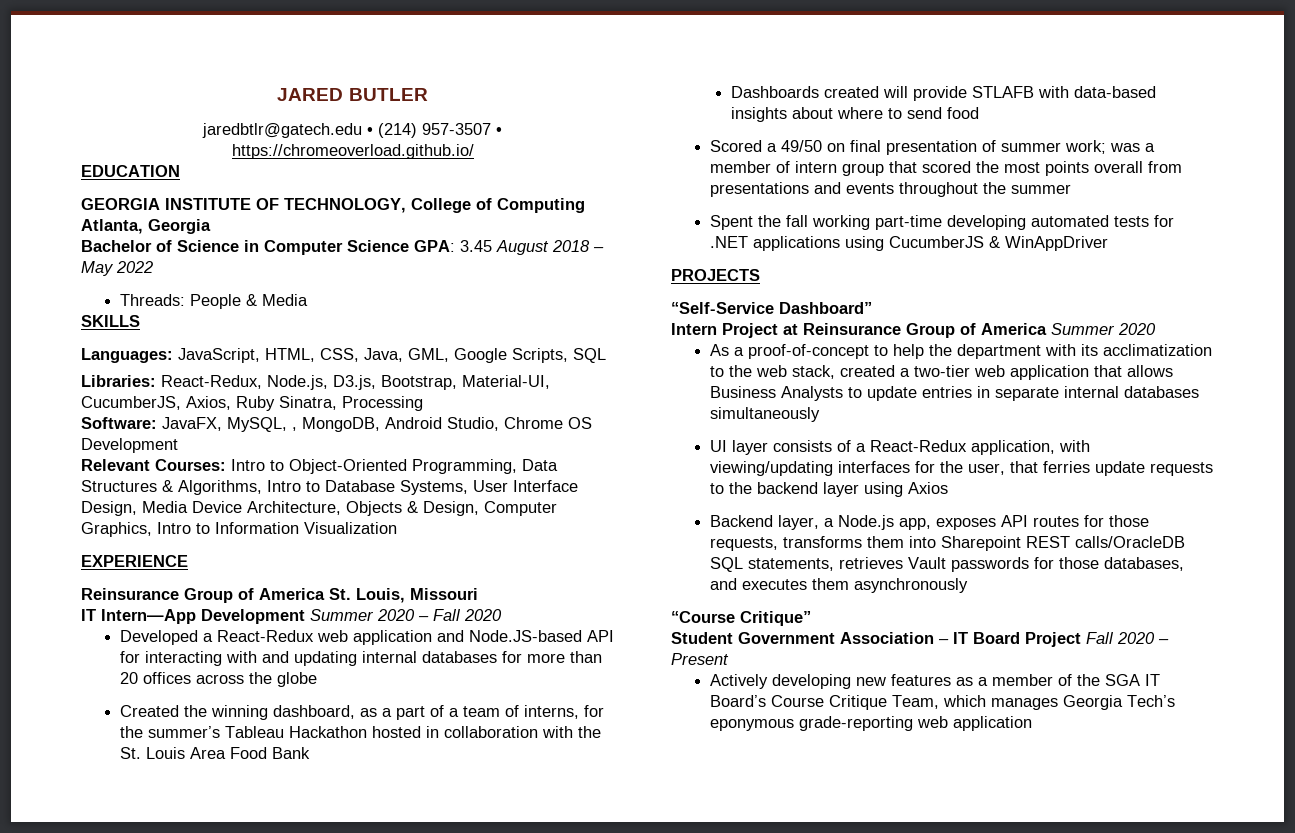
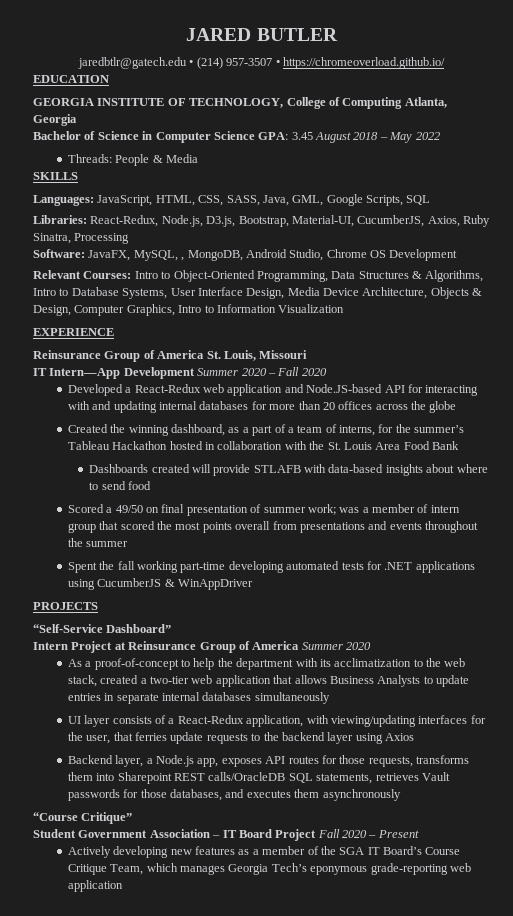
(359, 355) none -> [226,195,260,206] SASS,

